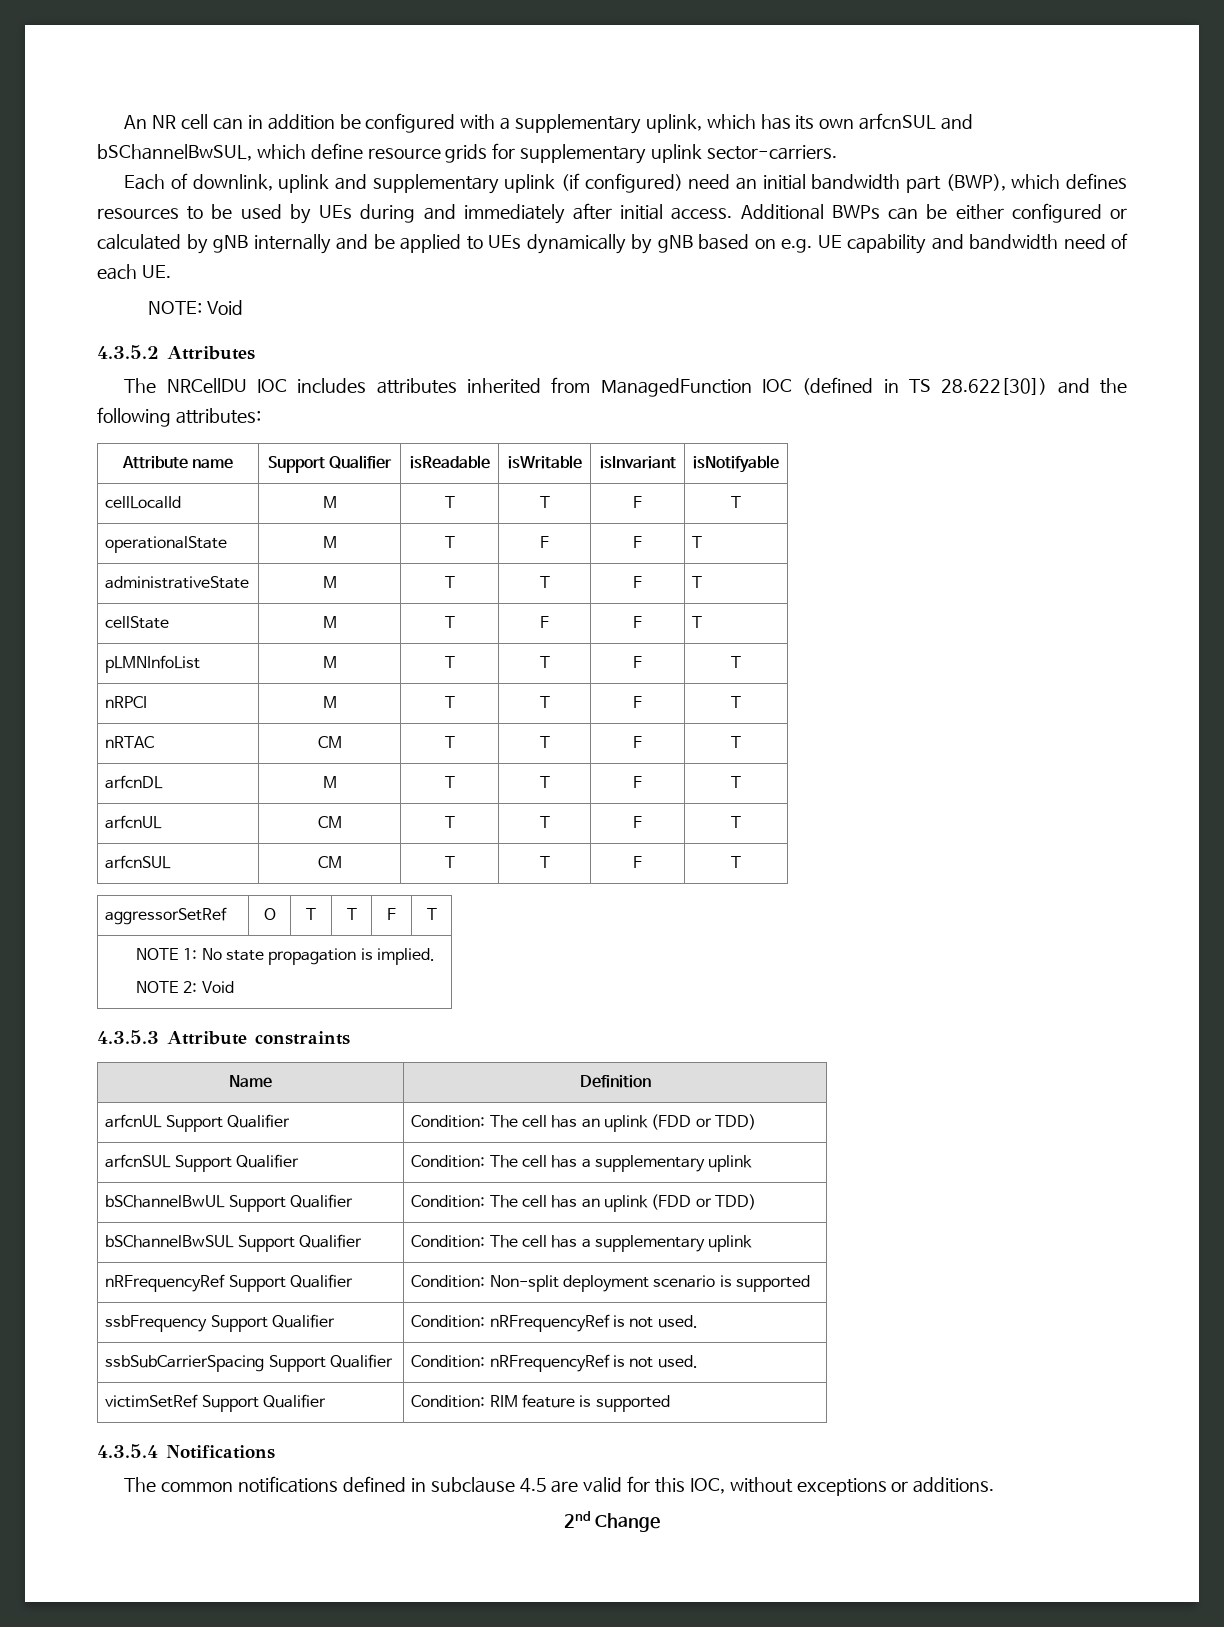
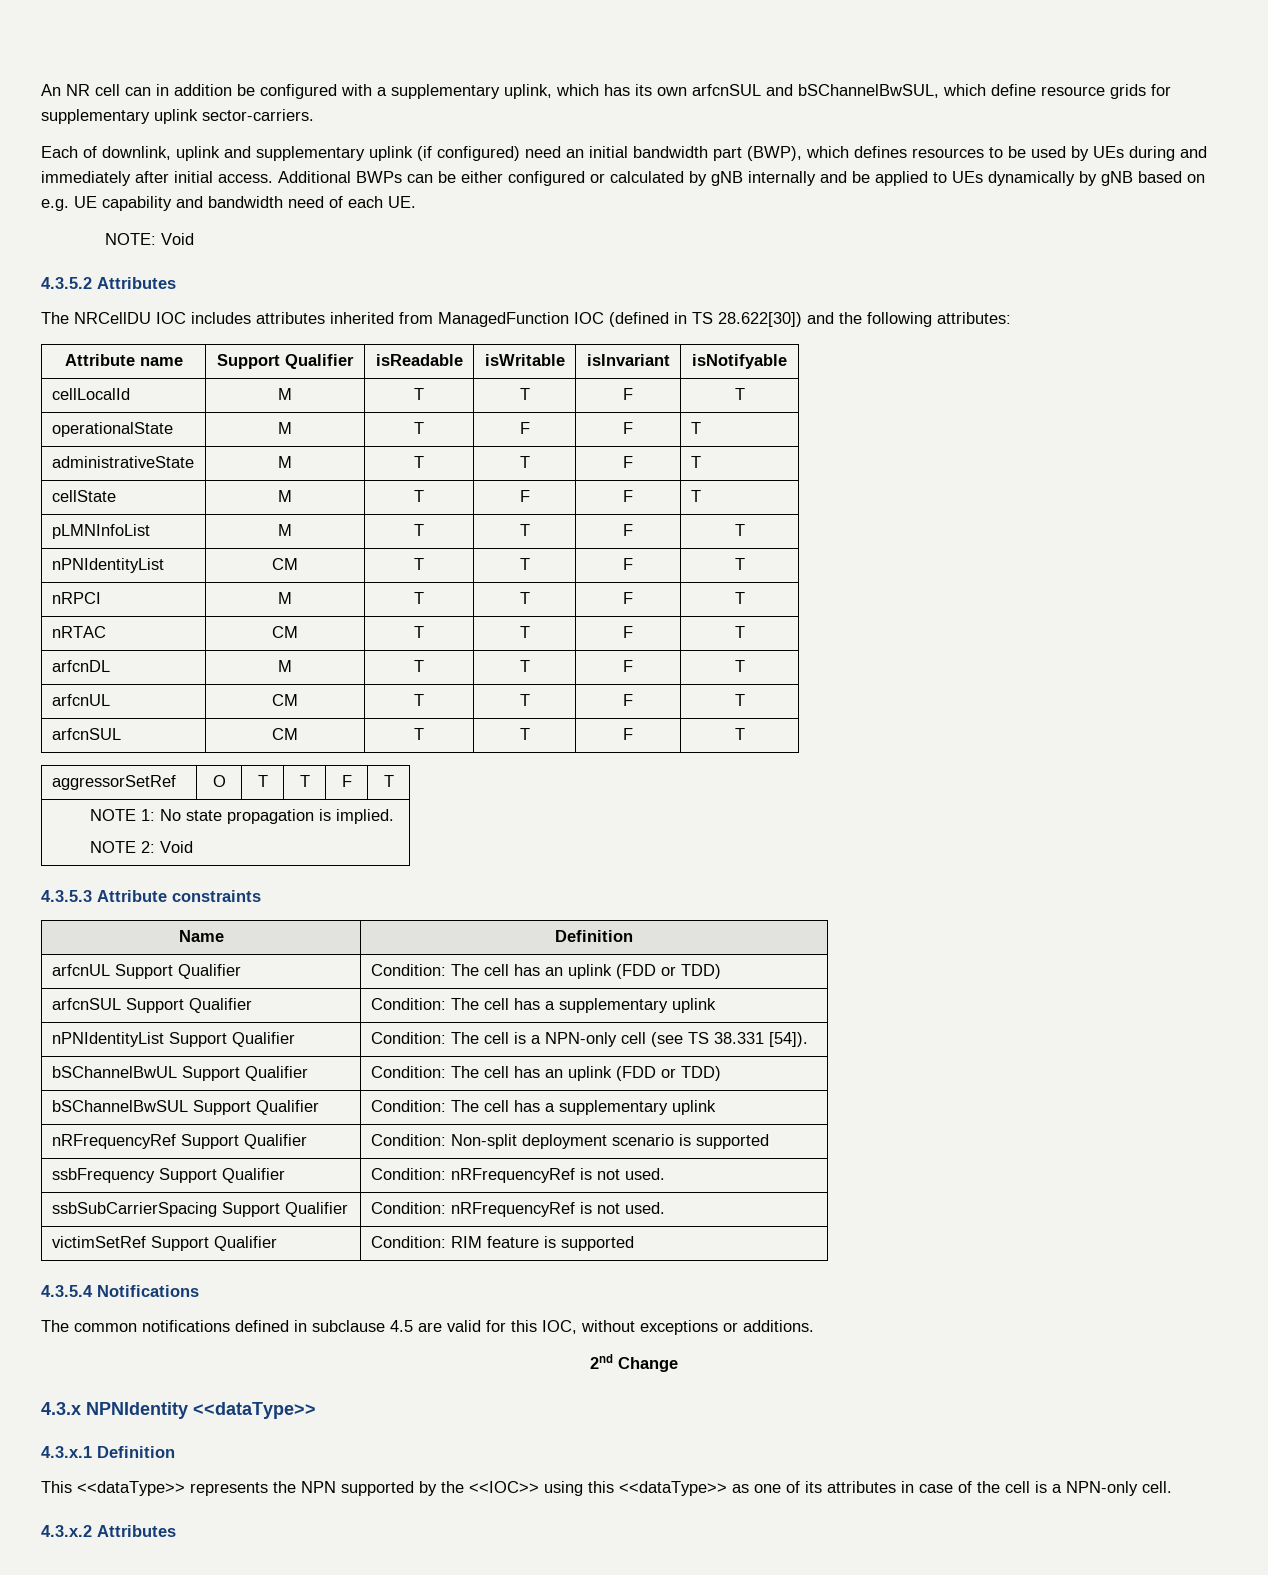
(741, 662) none -> [51,558,164,573] [272,558,298,570] [414,558,424,570] [519,558,530,570] [623,558,633,570] [734,558,745,570] // nPNIdentityList | CM | T | T | F | T
(753, 1163) none -> [51,1032,295,1047] [370,1032,808,1047] // nPNIdentityList Support Qualifier | Condition: The cell is a NPN-only cell (see TS 38.331 [54]).
(661, 1522) none -> [41,1402,316,1419] [41,1446,175,1458] [41,1481,1172,1496] [41,1525,176,1537] // 4.3.x NPNIdentity <<dataType>> // 4.3.x.1 Definition // This <<dataType>> represents the NPN supported by the <<IOC>> using this <<dataType>> as one of its attributes in case of the cell is a NPN-only cell. // 4.3.x.2 Attributes

